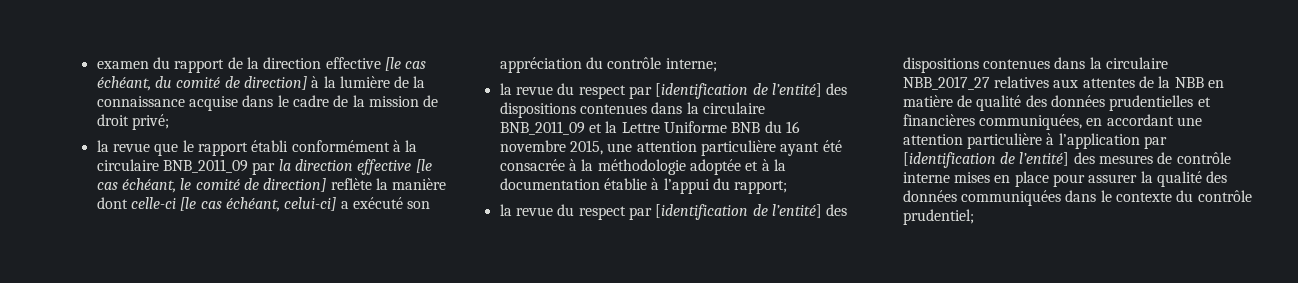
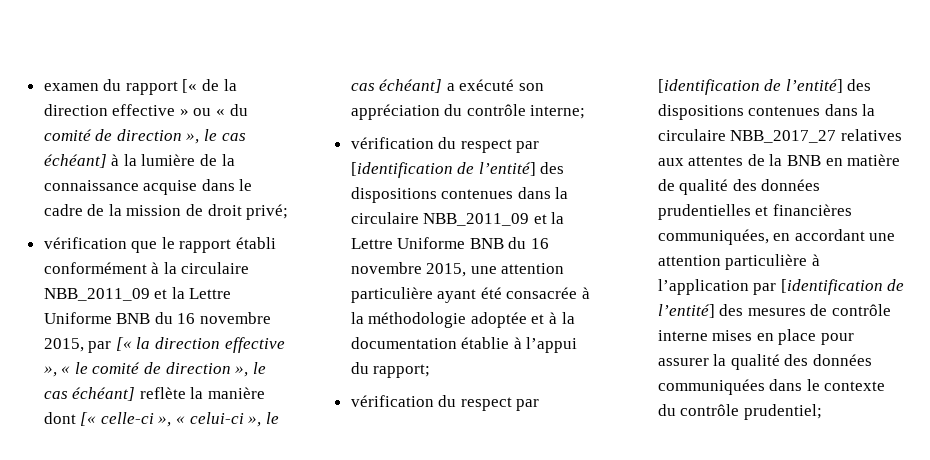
(225, 66) none -> [182,79,198,93] [«
[384,57,427,71] [96,76,307,91] [le cas échéant, du comité de direction] -> [179,104,248,116] [43,129,246,144] [43,154,107,168] » ou « du comité de direction », le cas échéant]
[96,140,150,152] la revue -> [43,237,127,249] vérification
[162,159,432,175] [96,178,447,193] [96,197,337,212] BNB_2011_09 par la direction effective [le cas échéant, le comité de direction] reflète la manière dont celle-ci [le cas échéant, celui-ci] -> [43,287,232,301] [43,312,272,324] [43,337,285,353] [43,362,266,377] [43,387,266,401] [43,412,279,427] [350,79,443,93] NBB_2011_09 et la Lettre Uniforme BNB du 16 novembre 2015, par [« la direction effective », « le comité de direction », le cas échéant] reflète la manière dont [« celle-ci », « celui-ci », le cas échéant]
[499,83,553,95] la revue -> [350,137,434,149] vérification
[499,121,585,135] BNB_2011_09 -> [423,213,530,226] NBB_2011_09
[499,204,553,216] la revue -> [350,395,434,407] vérification
[1174,77,1204,88] NBB -> [787,155,822,166] BNB

